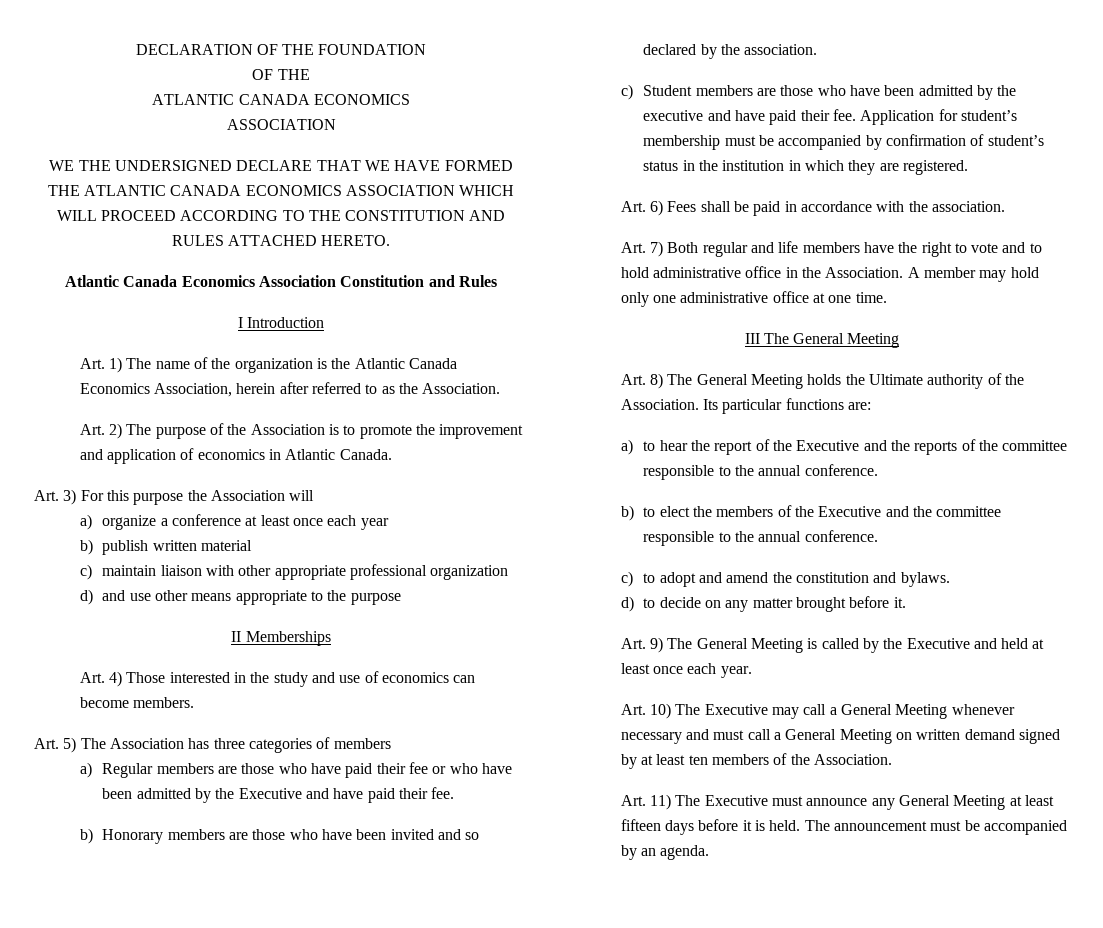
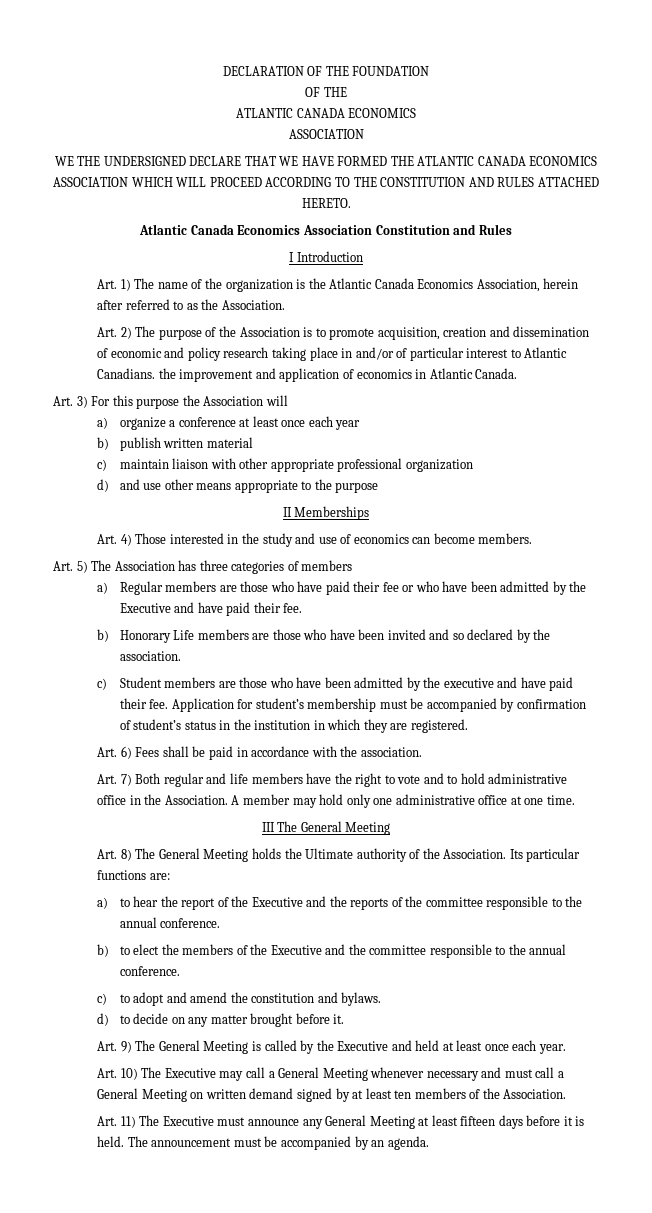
(412, 432) none -> [377,326,590,340] [97,347,568,361] [97,368,156,379] acquisition, creation and dissemination of economic and policy research taking place in and/or of particular interest to Atlantic Canadians.
(164, 836) none -> [173,630,195,640] Life

